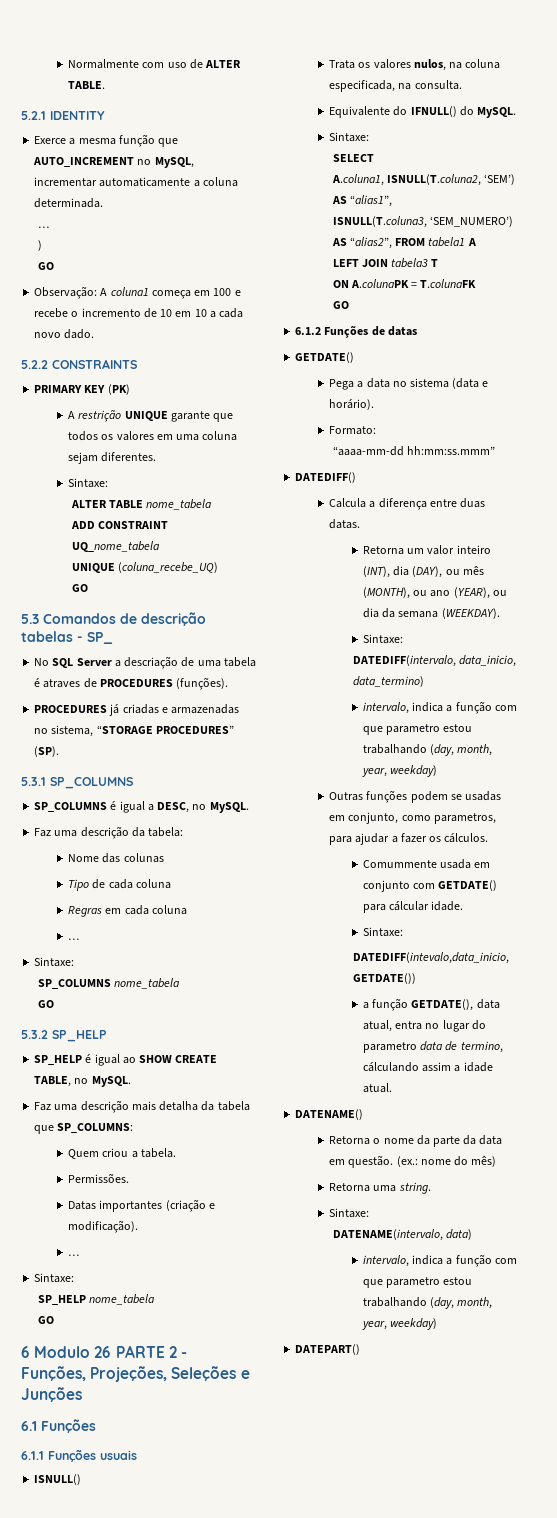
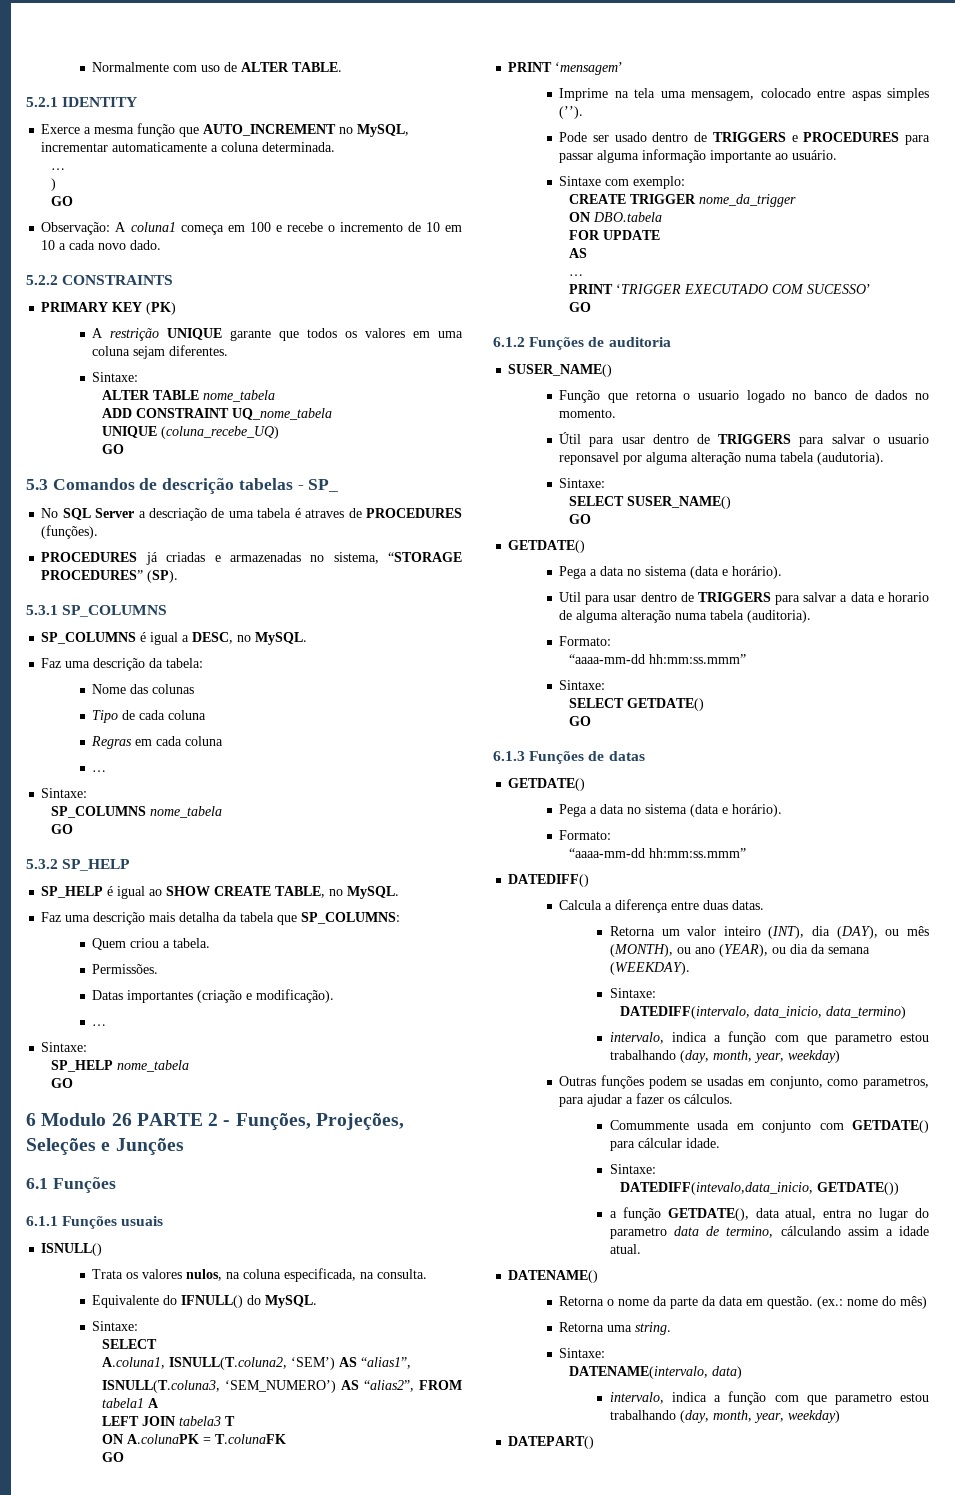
[295,327,322,335] 6.1.2 -> [508,62,624,75] [559,88,930,101] [559,106,584,119] [559,132,931,145] [559,149,838,163] [559,176,686,189] [569,194,797,207] [569,212,663,222] [569,230,661,240] [569,248,588,258] [569,274,584,276] [569,284,872,294] [569,302,592,312] [493,337,671,350] [508,364,613,377] [559,390,929,403] [559,409,617,418] [559,432,929,447] [559,452,885,465] [559,478,606,488] [569,496,732,509] [569,514,592,524] [508,540,586,553] [559,566,783,579] [559,592,930,605] [559,610,812,623] [559,636,612,646] [569,654,747,664] [559,680,606,690] [569,698,705,711] [569,716,592,726] [493,751,525,761] PRINT ‘mensagem’ // Imprime na tela uma mensagem, colocado entre aspas simples (’’). // Pode ser usado dentro de TRIGGERS e PROCEDURES para passar alguma informação importante ao usuário. // Sintaxe com exemplo: // CREATE TRIGGER nome_da_trigger // ON DBO.tabela // FOR UPDATE // AS // … // PRINT ‘TRIGGER EXECUTADO COM SUCESSO’ // GO // 6.1.2 Funções de auditoria // SUSER_NAME() // Função que retorna o usuario logado no banco de dados no momento. // Útil para usar dentro de TRIGGERS para salvar o usuario reponsavel por alguma alteração numa tabela (audutoria). // Sintaxe: // SELECT SUSER_NAME() // GO // GETDATE() // Pega a data no sistema (data e horário). // Util para usar dentro de TRIGGERS para salvar a data e horario de alguma alteração numa tabela (auditoria). // Formato: // “aaaa-mm-dd hh:mm:ss.mmm” // Sintaxe: // SELECT GETDATE() // GO // 6.1.3

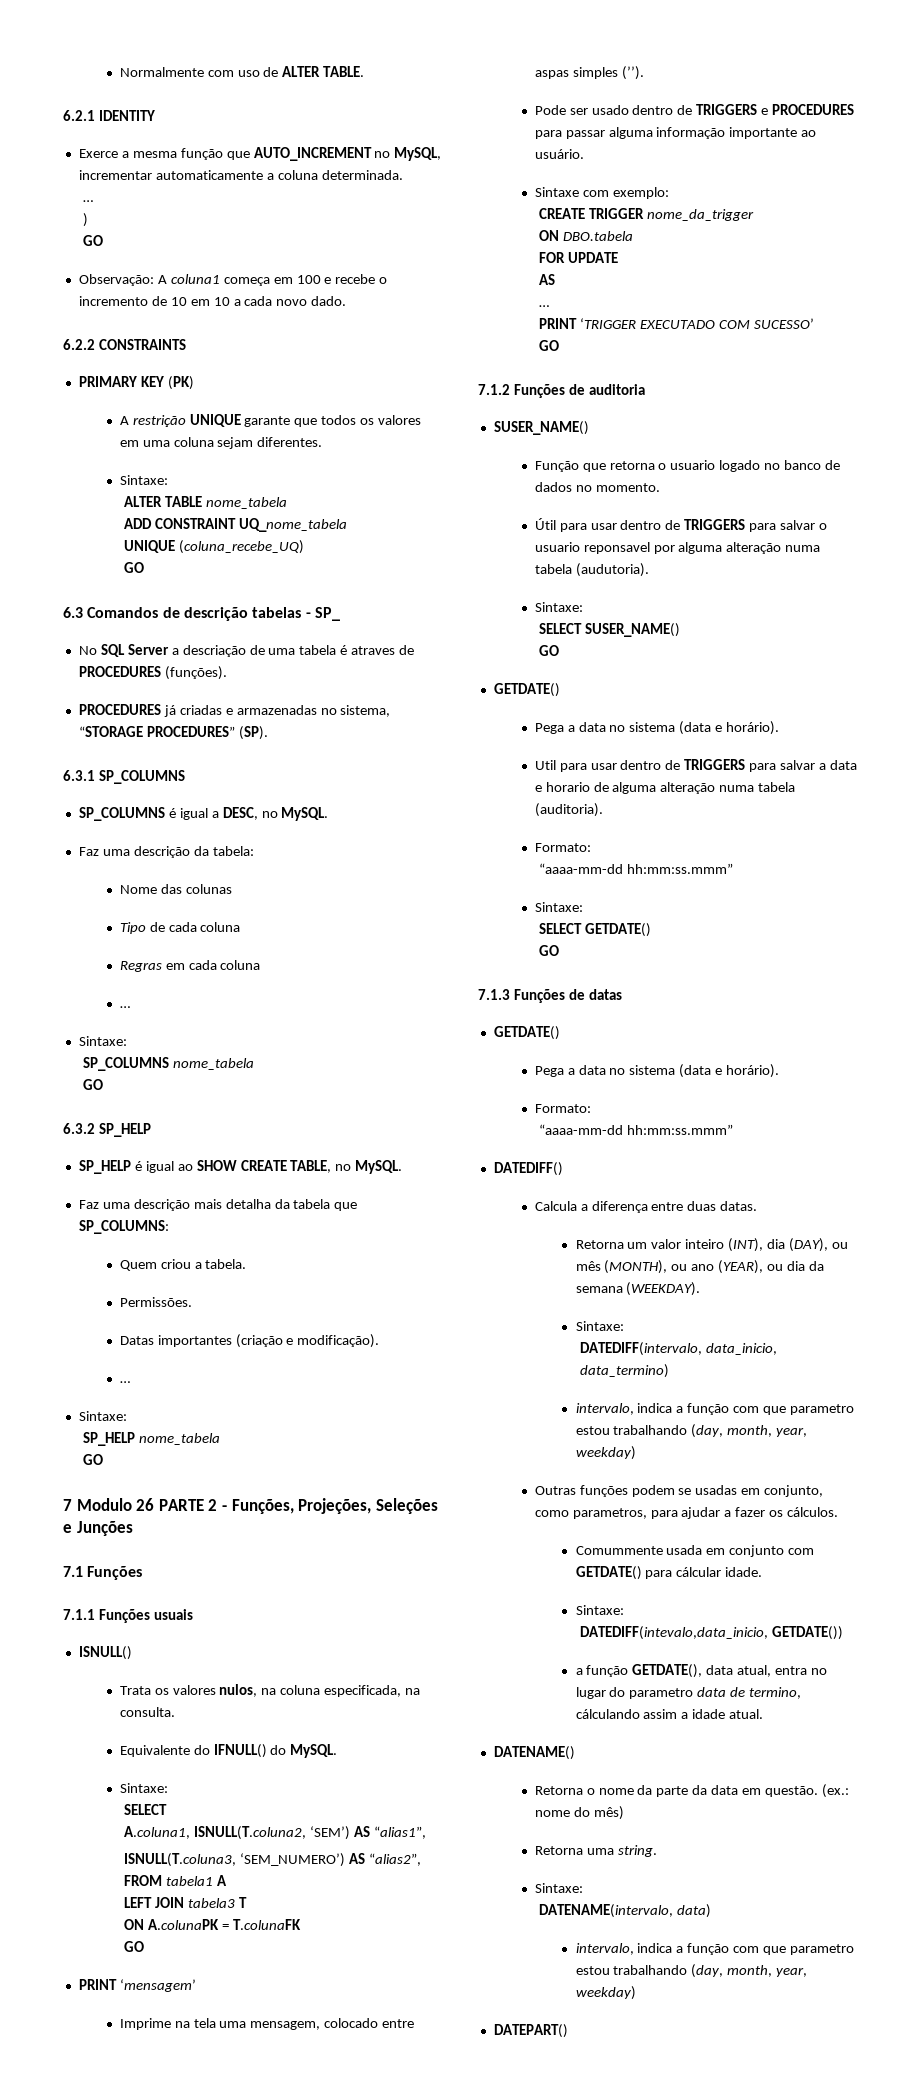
[26,97,58,107] 5.2.1 -> [63,110,95,121] 6.2.1
[26,275,58,285] 5.2.2 -> [63,339,95,350] 6.2.2
[26,479,48,490] 5.3 -> [63,607,83,618] 6.3
[26,605,58,615] 5.3.1 -> [63,770,95,781] 6.3.1
[26,859,58,869] 5.3.2 -> [63,1123,95,1134] 6.3.2
[26,1113,36,1126] 6 -> [63,1499,72,1511] 7
[26,1178,48,1189] 6.1 -> [63,1566,83,1577] 7.1
[26,1216,58,1226] 6.1.1 -> [63,1609,95,1620] 7.1.1
[493,337,525,347] 6.1.2 -> [478,384,510,395] 7.1.2
[493,751,525,761] 6.1.3 -> [478,989,510,1000] 7.1.3

